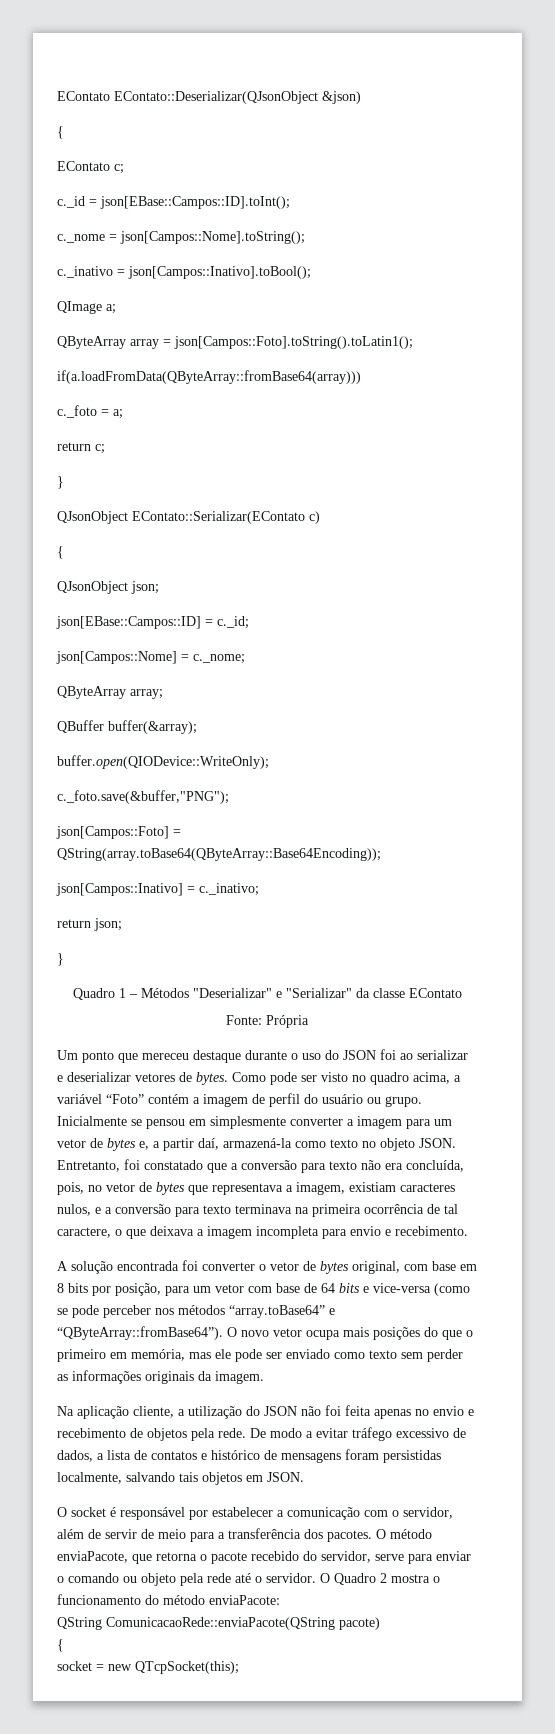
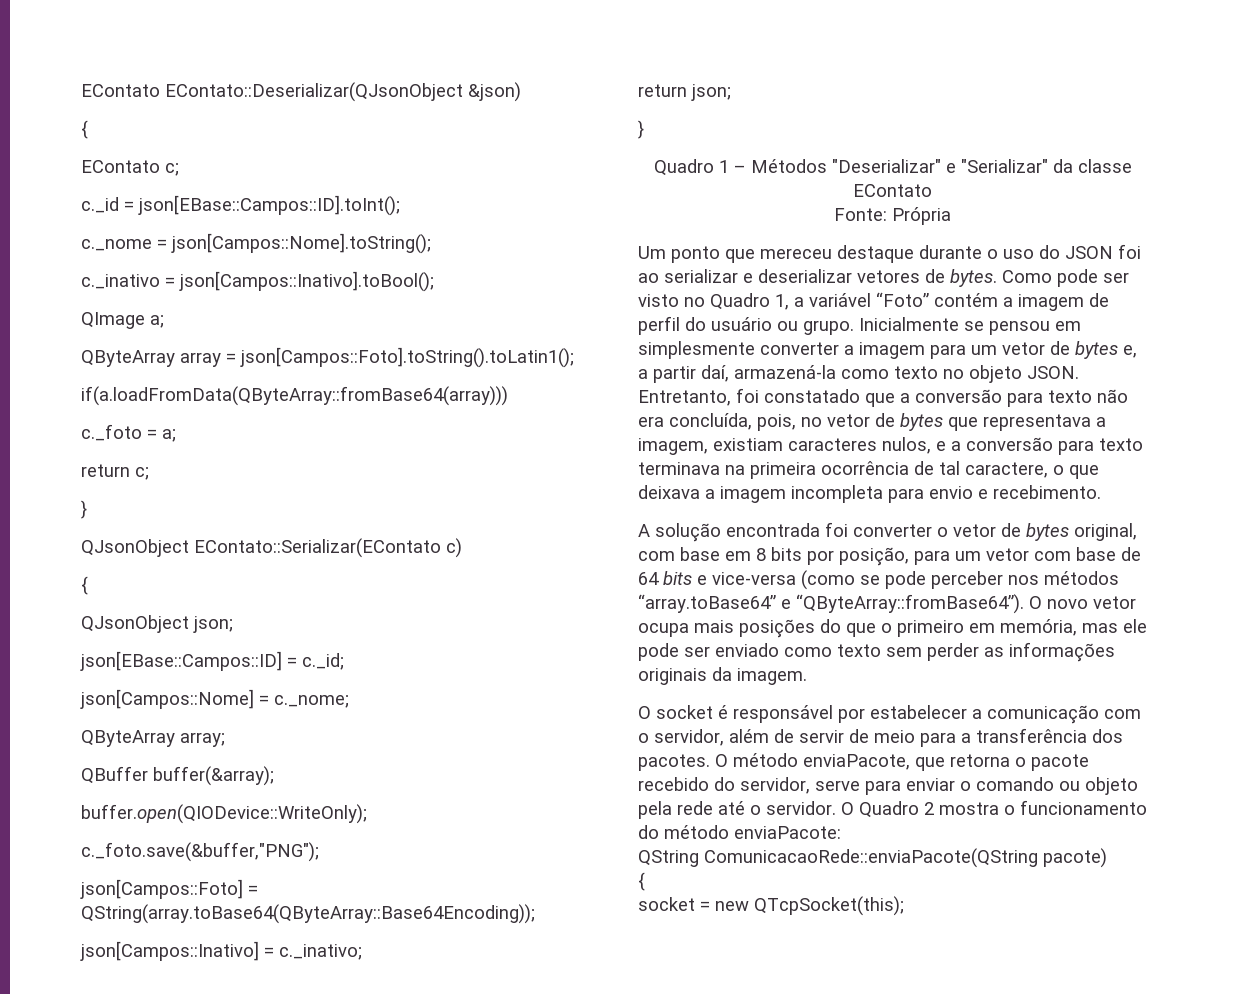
[370,1072,450,1085] quadro acima, -> [710,293,789,310] Quadro 1,
[57,1405,474,1419] [57,1427,466,1441] [57,1449,441,1463] [57,1472,304,1485] // Na aplicação cliente, a utilização do JSON não foi feita apenas no envio e recebimento de objetos pela rede. De modo a evitar tráfego excessivo de dados, a lista de contatos e histórico de mensagens foram persistidas localmente, salvando tais objetos em JSON. -> (807, 676) none

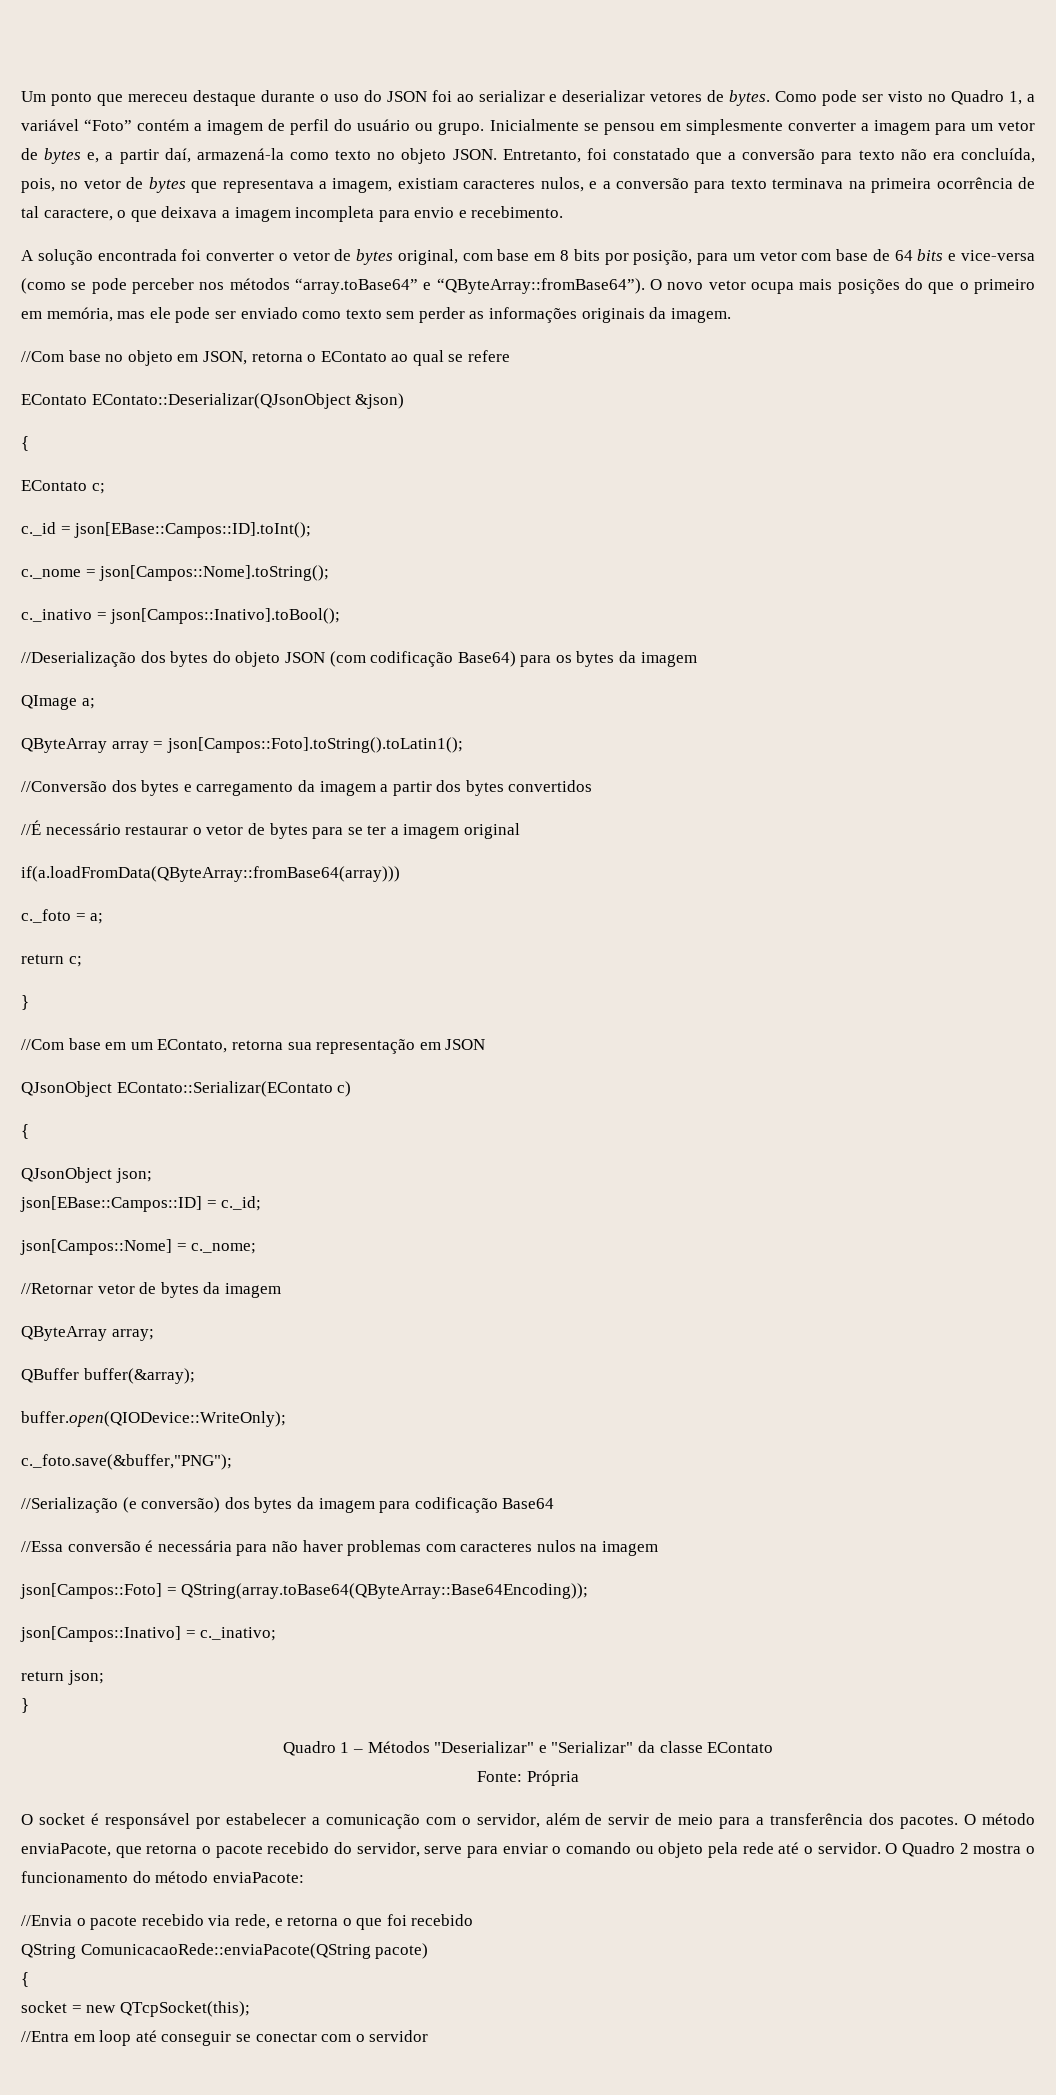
[81,82,521,102] [81,120,88,139] [81,160,179,176] [81,195,400,216] [81,233,431,254] [81,271,434,292] [81,312,164,329] [81,347,574,368] [81,386,508,406] [81,424,176,442] [81,464,149,480] [81,500,87,519] [81,538,462,558] [81,576,88,595] [81,615,233,633] [80,651,344,671] [80,689,349,709] [81,730,225,747] [81,766,274,786] [81,804,367,824] [81,842,319,862] [80,879,258,899] [81,904,535,924] [80,941,362,961] [638,84,731,101] [638,120,644,139] [653,159,1132,176] [853,184,932,197] [834,207,951,225] EContato EContato::Deserializar(QJsonObject &json) // { // EContato c; // c._id = json[EBase::Campos::ID].toInt(); // c._nome = json[Campos::Nome].toString(); // c._inativo = json[Campos::Inativo].toBool(); // QImage a; // QByteArray array = json[Campos::Foto].toString().toLatin1(); // if(a.loadFromData(QByteArray::fromBase64(array))) // c._foto = a; // return c; // } // QJsonObject EContato::Serializar(EContato c) // { // QJsonObject json; // json[EBase::Campos::ID] = c._id; // json[Campos::Nome] = c._nome; // QByteArray array; // QBuffer buffer(&array); // buffer.open(QIODevice::WriteOnly); // c._foto.save(&buffer,"PNG"); // json[Campos::Foto] = QString(array.toBase64(QByteArray::Base64Encoding)); // json[Campos::Inativo] = c._inativo; // return json; // } // Quadro 1 – Métodos "Deserializar" e "Serializar" da classe EContato // Fonte: Própria // -> (21, 96) none
(807, 676) none -> [21,350,511,366] [21,393,405,409] [21,436,29,451] [21,480,105,494] [21,522,312,538] [21,565,330,581] [21,608,341,624] [21,651,697,667] [21,695,95,710] [21,737,463,753] [21,780,593,796] [21,820,521,839] [21,866,400,882] [21,909,104,924] [21,954,82,967] [21,995,29,1010] [21,1038,486,1054] [21,1081,352,1097] [21,1124,29,1139] [21,1167,152,1183] [20,1196,262,1212] [20,1239,257,1255] [21,1282,281,1298] [21,1326,154,1341] [21,1368,195,1384] [21,1411,286,1427] [21,1454,232,1470] [21,1497,555,1513] [21,1540,659,1556] [20,1583,589,1599] [20,1626,277,1642] [21,1670,104,1685] [21,1698,29,1713] [282,1741,774,1756] [477,1770,579,1786] // //Com base no objeto em JSON, retorna o EContato ao qual se refere // EContato EContato::Deserializar(QJsonObject &json) // { // EContato c; // c._id = json[EBase::Campos::ID].toInt(); // c._nome = json[Campos::Nome].toString(); // c._inativo = json[Campos::Inativo].toBool(); // //Deserialização dos bytes do objeto JSON (com codificação Base64) para os bytes da imagem // QImage a; // QByteArray array = json[Campos::Foto].toString().toLatin1(); // //Conversão dos bytes e carregamento da imagem a partir dos bytes convertidos // //É necessário restaurar o vetor de bytes para se ter a imagem original // if(a.loadFromData(QByteArray::fromBase64(array))) // c._foto = a; // return c; // } // //Com base em um EContato, retorna sua representação em JSON // QJsonObject EContato::Serializar(EContato c) // { // QJsonObject json; // json[EBase::Campos::ID] = c._id; // json[Campos::Nome] = c._nome; // //Retornar vetor de bytes da imagem // QByteArray array; // QBuffer buffer(&array); // buffer.open(QIODevice::WriteOnly); // c._foto.save(&buffer,"PNG"); // //Serialização (e conversão) dos bytes da imagem para codificação Base64 // //Essa conversão é necessária para não haver problemas com caracteres nulos na imagem // json[Campos::Foto] = QString(array.toBase64(QByteArray::Base64Encoding)); // json[Campos::Inativo] = c._inativo; // return json; // } // Quadro 1 – Métodos "Deserializar" e "Serializar" da classe EContato // Fonte: Própria
(841, 832) none -> [21,1914,474,1930] // //Envia o pacote recebido via rede, e retorna o que foi recebido
(904, 906) none -> [21,2030,429,2046] // //Entra em loop até conseguir se conectar com o servidor

